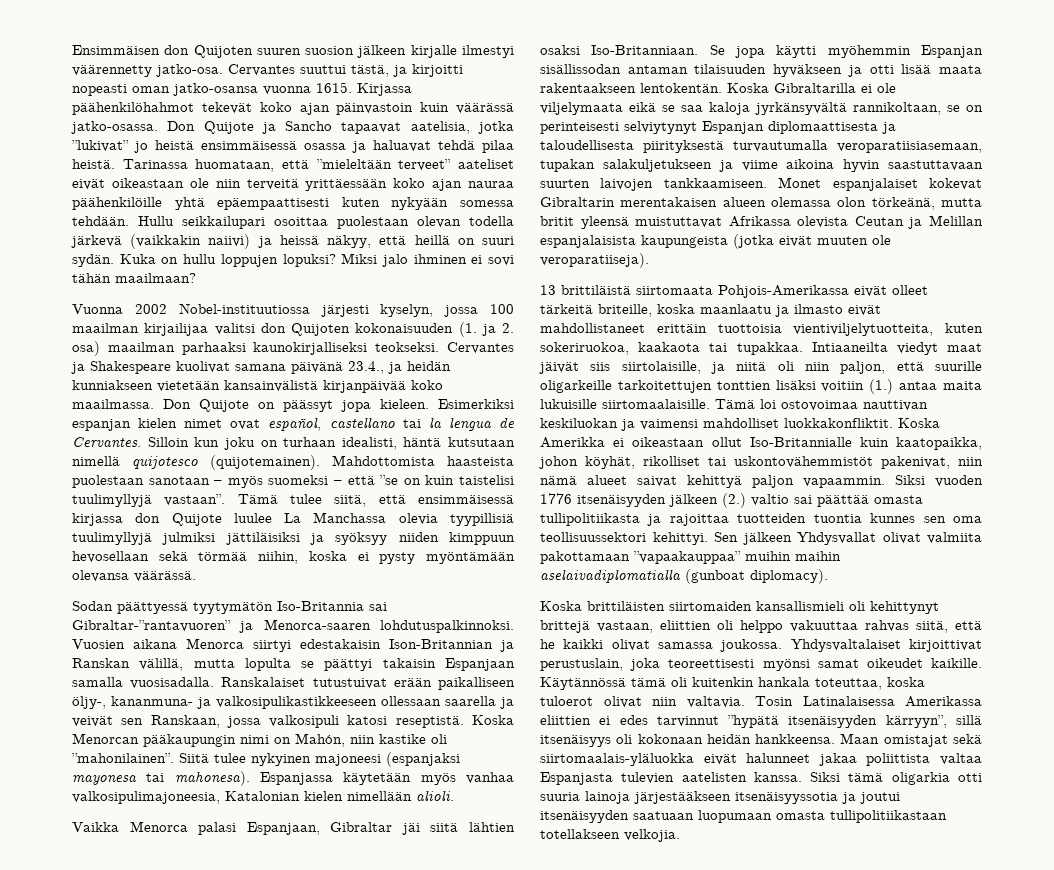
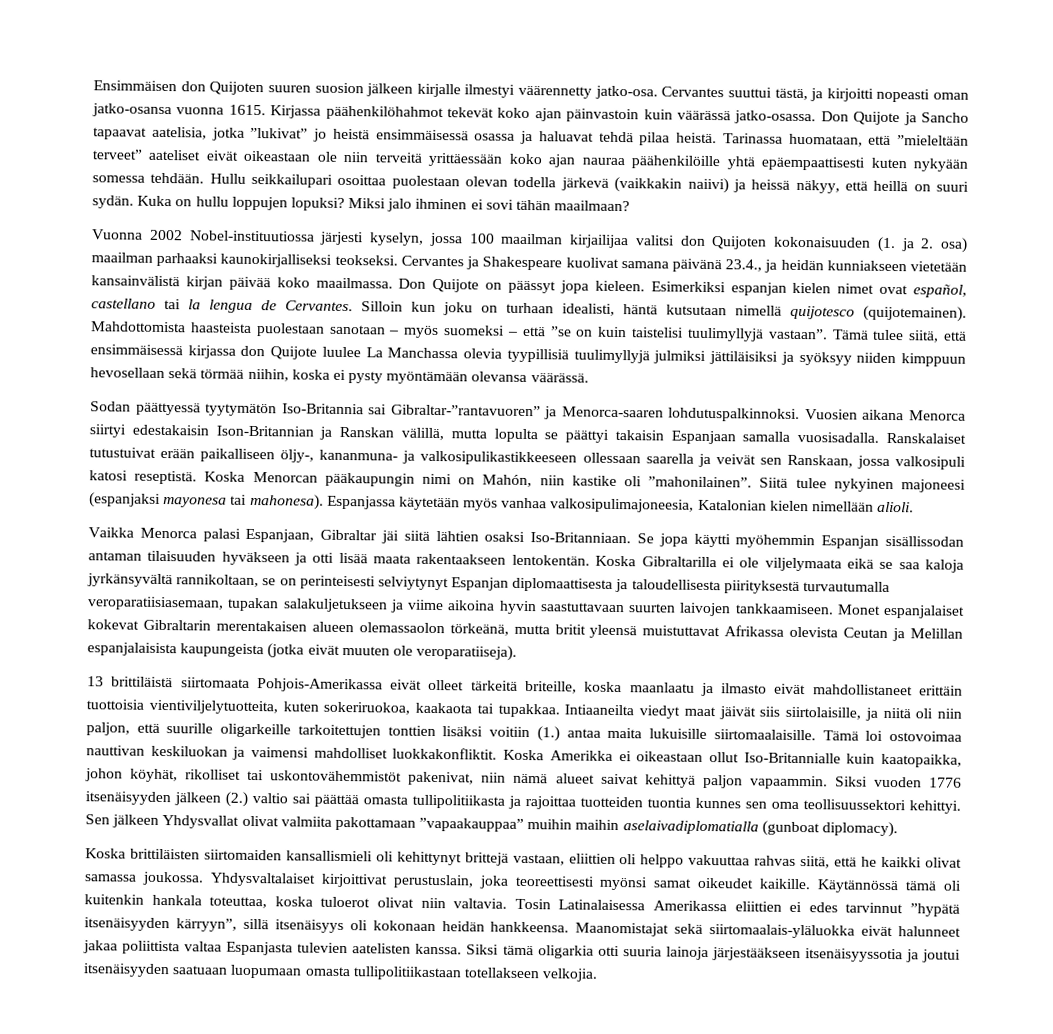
[323,380,406,393] kirjanpäivää -> [185,276,271,291] kirjan päivää
[771,197,867,207] olemassa olon -> [358,622,445,634] olemassaolon
[840,733,948,747] Maan omistajat -> [575,922,670,937] Maanomistajat

